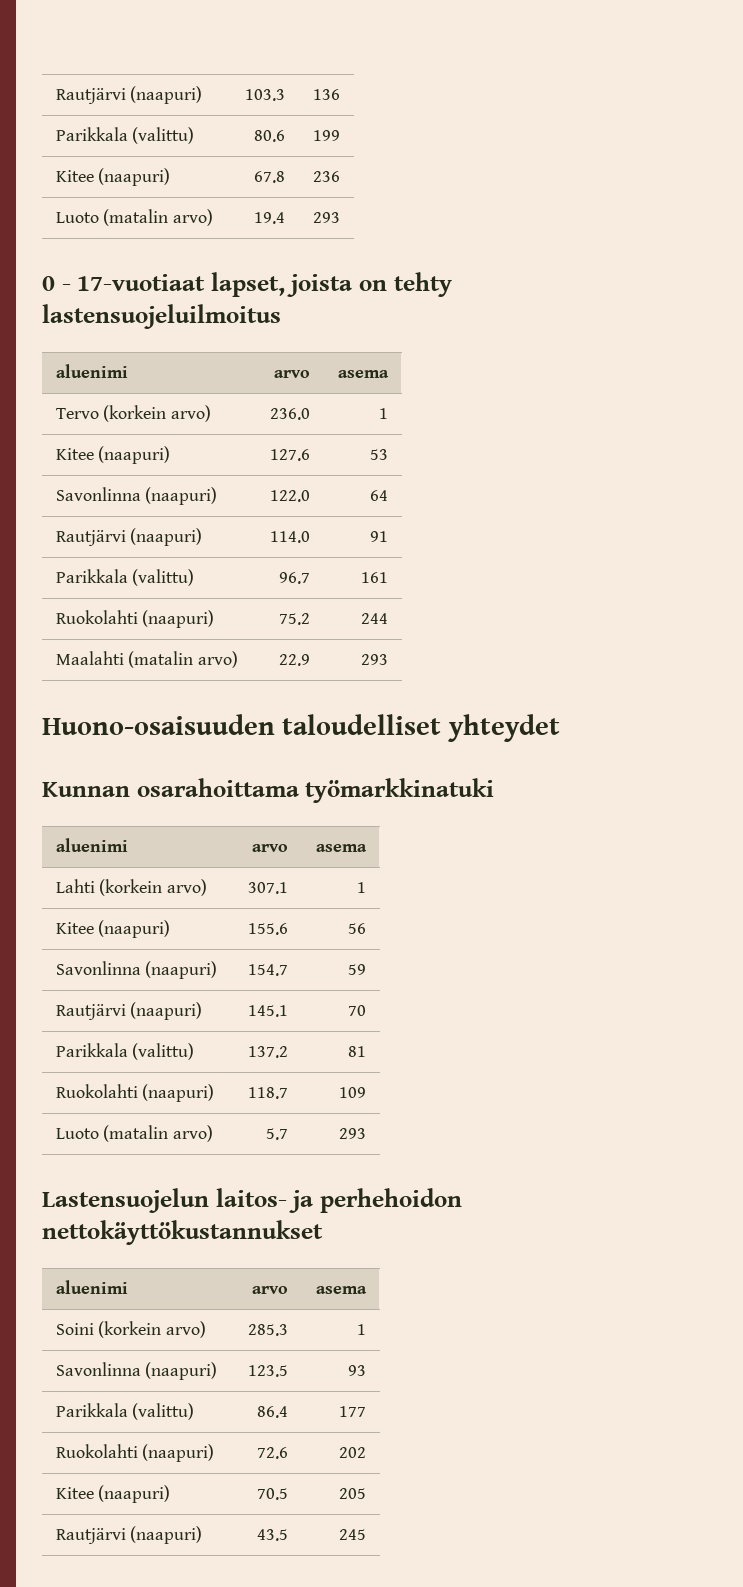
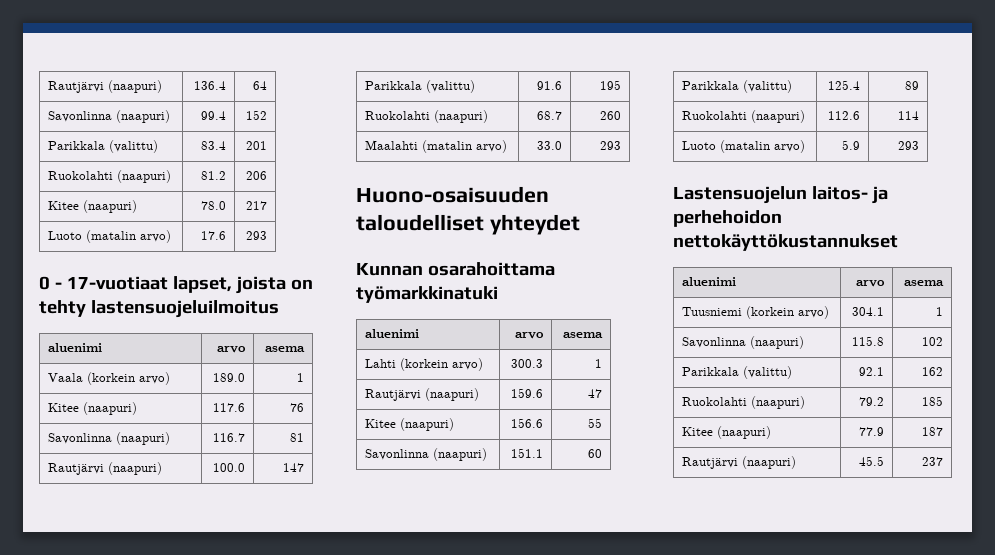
[55,86,203,104] [245,89,286,101] [313,89,341,100] [55,127,195,144] [254,130,286,142] [313,130,341,141] [55,168,171,186] [254,171,286,183] [313,171,341,182] [55,209,213,226] [254,212,286,224] Rautjärvi (naapuri) | 103.3 | 136 // Parikkala (valittu) | 80.6 | 199 // Kitee (naapuri) | 67.8 | 236 // Luoto (matalin arvo) | 19.4 -> [48,80,163,93] [193,81,226,90] [252,81,267,90] [48,110,171,123] [200,111,226,120] [245,110,267,120] [48,140,159,153] [200,141,226,150] [245,141,267,150] [48,170,172,183] [200,171,226,180] [245,171,267,180] [48,200,138,213] [200,201,226,210] [245,201,267,210] [48,230,172,243] [200,231,226,240] Rautjärvi (naapuri) | 136.4 | 64 // Savonlinna (naapuri) | 99.4 | 152 // Parikkala (valittu) | 83.4 | 201 // Ruokolahti (naapuri) | 81.2 | 206 // Kitee (naapuri) | 78.0 | 217 // Luoto (matalin arvo) | 17.6
[55,405,211,422] [270,408,311,420] [379,408,389,419] [55,446,171,464] [270,449,311,461] [370,449,389,460] [55,487,218,505] [270,490,311,502] [370,490,389,501] [55,528,203,546] [270,531,311,543] [370,531,389,542] [55,569,195,586] [279,572,311,584] [361,572,389,583] [55,610,215,628] [279,613,311,625] [361,613,389,624] Tervo (korkein arvo) | 236.0 | 1 // Kitee (naapuri) | 127.6 | 53 // Savonlinna (naapuri) | 122.0 | 64 // Rautjärvi (naapuri) | 114.0 | 91 // Parikkala (valittu) | 96.7 | 161 // Ruokolahti (naapuri) | 75.2 | 244 -> [48,372,171,385] [212,373,245,382] [296,373,304,382] [48,402,138,415] [212,403,245,412] [289,403,304,412] [48,432,171,445] [212,433,245,442] [289,433,304,442] [48,462,163,475] [212,463,245,472] [282,463,304,472] [365,80,476,93] [536,81,562,90] [599,80,621,90] [365,110,489,123] [536,111,562,120] [599,111,621,120] Vaala (korkein arvo) | 189.0 | 1 // Kitee (naapuri) | 117.6 | 76 // Savonlinna (naapuri) | 116.7 | 81 // Rautjärvi (naapuri) | 100.0 | 147 // Parikkala (valittu) | 91.6 | 195 // Ruokolahti (naapuri) | 68.7 | 260
[279,654,311,666] 22.9 -> [536,141,562,150] 33.0
[248,882,289,894] [357,882,367,893] [55,920,171,938] [248,923,289,935] [348,923,367,934] [55,961,218,979] [248,964,289,976] [348,964,367,975] [55,1002,203,1020] [248,1005,289,1017] [348,1005,367,1016] [55,1043,195,1060] [248,1046,289,1058] [348,1046,367,1057] [55,1084,215,1102] [248,1087,289,1099] [339,1087,367,1098] [55,1125,213,1142] [266,1128,289,1140] 307.1 | 1 // Kitee (naapuri) | 155.6 | 56 // Savonlinna (naapuri) | 154.7 | 59 // Rautjärvi (naapuri) | 145.1 | 70 // Parikkala (valittu) | 137.2 | 81 // Ruokolahti (naapuri) | 118.7 | 109 // Luoto (matalin arvo) | 5.7 -> [510,359,543,368] [594,359,602,368] [365,388,480,401] [510,388,543,398] [587,389,602,398] [365,418,455,431] [510,418,543,428] [587,418,602,428] [365,448,488,461] [510,448,543,458] [587,449,602,458] [682,80,793,93] [827,80,860,90] [904,81,919,90] [682,110,806,123] [827,111,860,120] [897,111,919,120] [682,140,806,153] [841,140,860,150] 300.3 | 1 // Rautjärvi (naapuri) | 159.6 | 47 // Kitee (naapuri) | 156.6 | 55 // Savonlinna (naapuri) | 151.1 | 60 // Parikkala (valittu) | 125.4 | 89 // Ruokolahti (naapuri) | 112.6 | 114 // Luoto (matalin arvo) | 5.9
[55,1321,206,1338] [248,1324,289,1336] Soini (korkein arvo) | 285.3 -> [682,306,830,319] [851,307,884,316] Tuusniemi (korkein arvo) | 304.1
[248,1365,289,1377] [348,1365,367,1376] [55,1403,195,1420] [257,1406,289,1418] [339,1406,367,1417] [55,1444,215,1462] [257,1447,289,1459] [339,1447,367,1458] [55,1485,171,1503] [257,1488,289,1500] [339,1488,367,1499] [55,1526,203,1544] [257,1529,289,1541] [339,1529,367,1540] 123.5 | 93 // Parikkala (valittu) | 86.4 | 177 // Ruokolahti (naapuri) | 72.6 | 202 // Kitee (naapuri) | 70.5 | 205 // Rautjärvi (naapuri) | 43.5 | 245 -> [851,336,884,346] [921,337,943,346] [682,366,793,379] [858,367,884,376] [921,367,943,376] [682,396,806,409] [858,397,884,406] [921,396,943,406] [682,426,772,439] [858,427,884,436] [921,427,943,436] [682,456,797,469] [858,456,884,466] [921,457,943,466] 115.8 | 102 // Parikkala (valittu) | 92.1 | 162 // Ruokolahti (naapuri) | 79.2 | 185 // Kitee (naapuri) | 77.9 | 187 // Rautjärvi (naapuri) | 45.5 | 237

